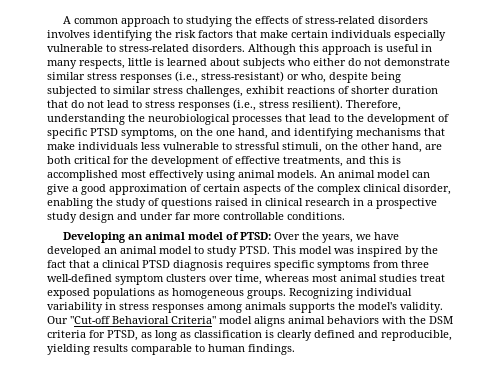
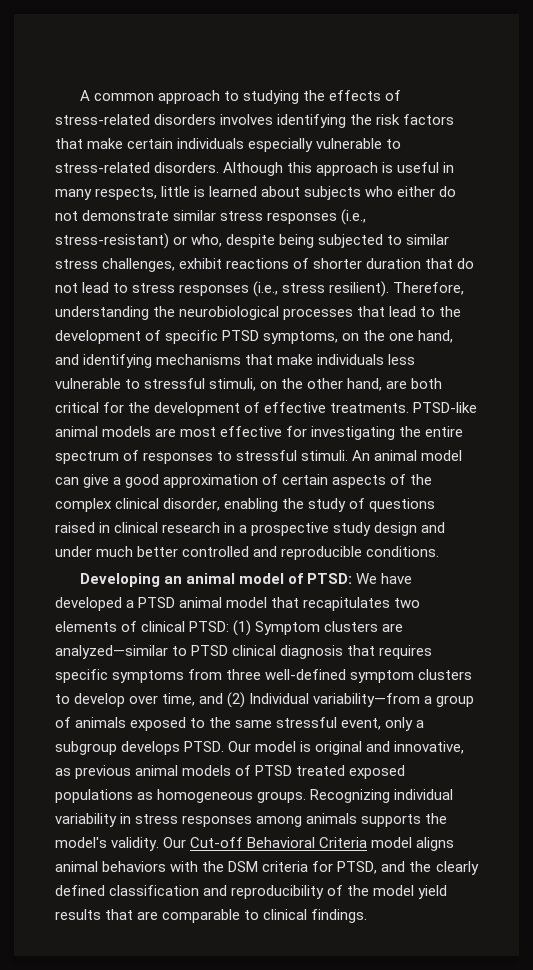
[283,156,401,167] [47,170,317,181] treatments, and this is accomplished most effectively using animal models. -> [330,402,478,413] [55,426,464,440] [55,450,349,464] treatments. PTSD-like animal models are most effective for investigating the entire spectrum of responses to stressful stimuli.
[175,212,284,220] far more controllable -> [96,546,363,560] much better controlled and reproducible
[273,232,399,243] [47,246,438,257] [47,260,223,271] Over the years, we have developed an animal model to study PTSD. This model was inspired by the fact that a clinical PTSD diagnosis -> [355,573,412,584] [55,597,421,611] [55,620,404,636] [55,645,376,659] We have developed a PTSD animal model that recapitulates two elements of clinical PTSD: (1) Symptom clusters are analyzed—similar to PTSD clinical diagnosis that
[209,274,445,285] over time, whereas most animal studies treat -> [55,692,475,708] [55,717,425,731] [55,741,465,755] [55,765,346,779] to develop over time, and (2) Individual variability—from a group of animals exposed to the same stressful event, only a subgroup develops PTSD. Our model is original and innovative, as previous animal models of PTSD treated
[70,316,216,324] "Cut-off Behavioral Criteria" -> [190,837,368,848] Cut-off Behavioral Criteria
[141,330,452,341] [47,344,128,355] as long as classification is clearly defined and reproducible, yielding results -> [381,861,479,875] [55,885,448,899] [55,909,159,920] and the clearly defined classification and reproducibility of the model yield results that are
[208,344,245,352] human -> [263,909,308,920] clinical

